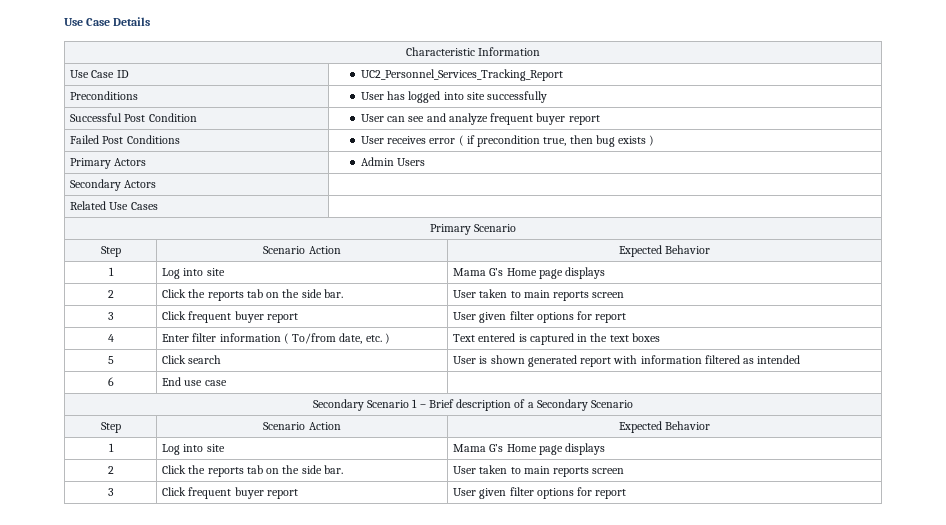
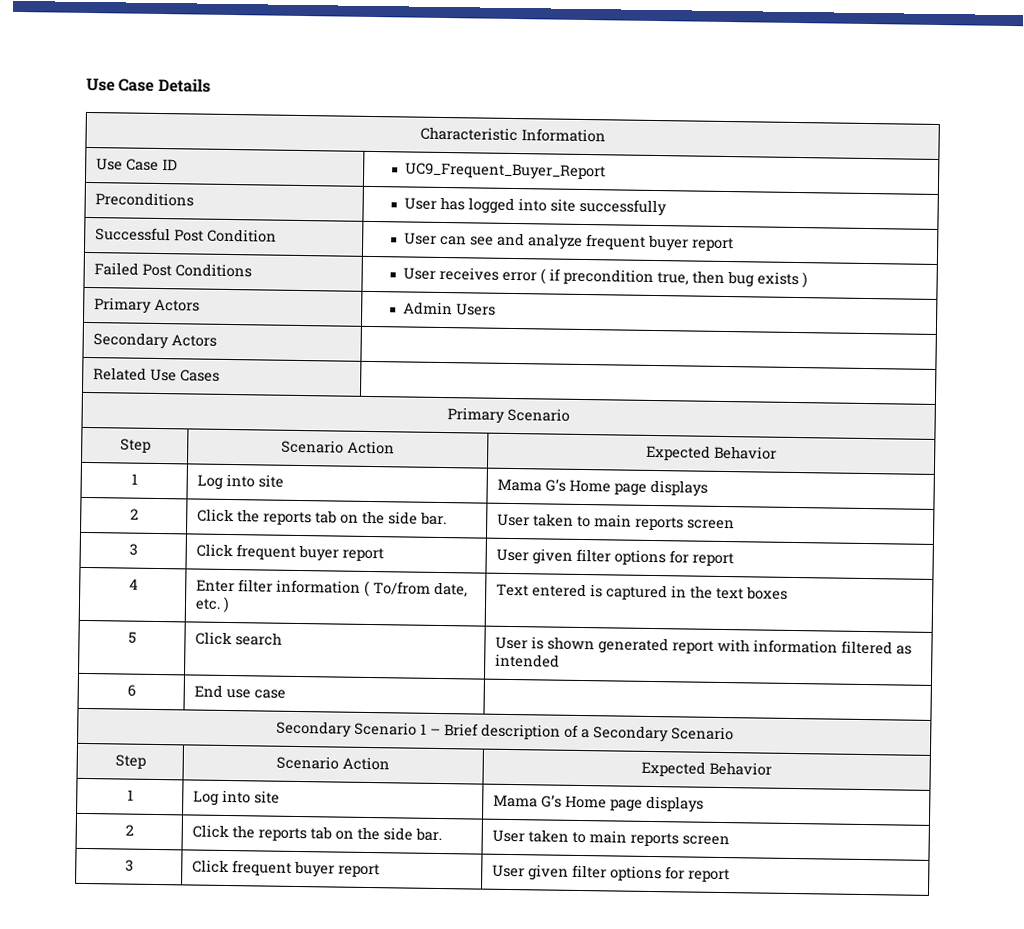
[360,69,563,81] UC2_Personnel_Services_Tracking_Report -> [405,162,607,181] UC9_Frequent_Buyer_Report

